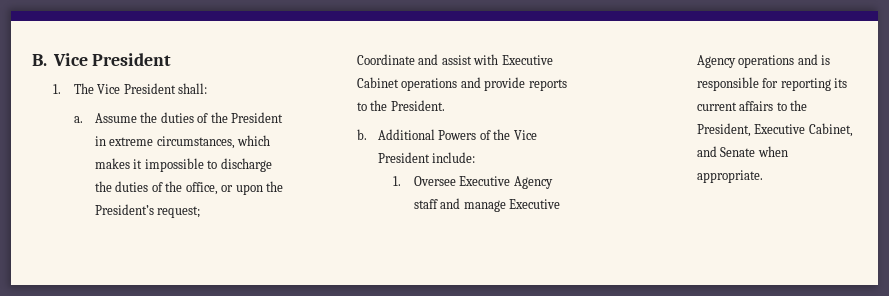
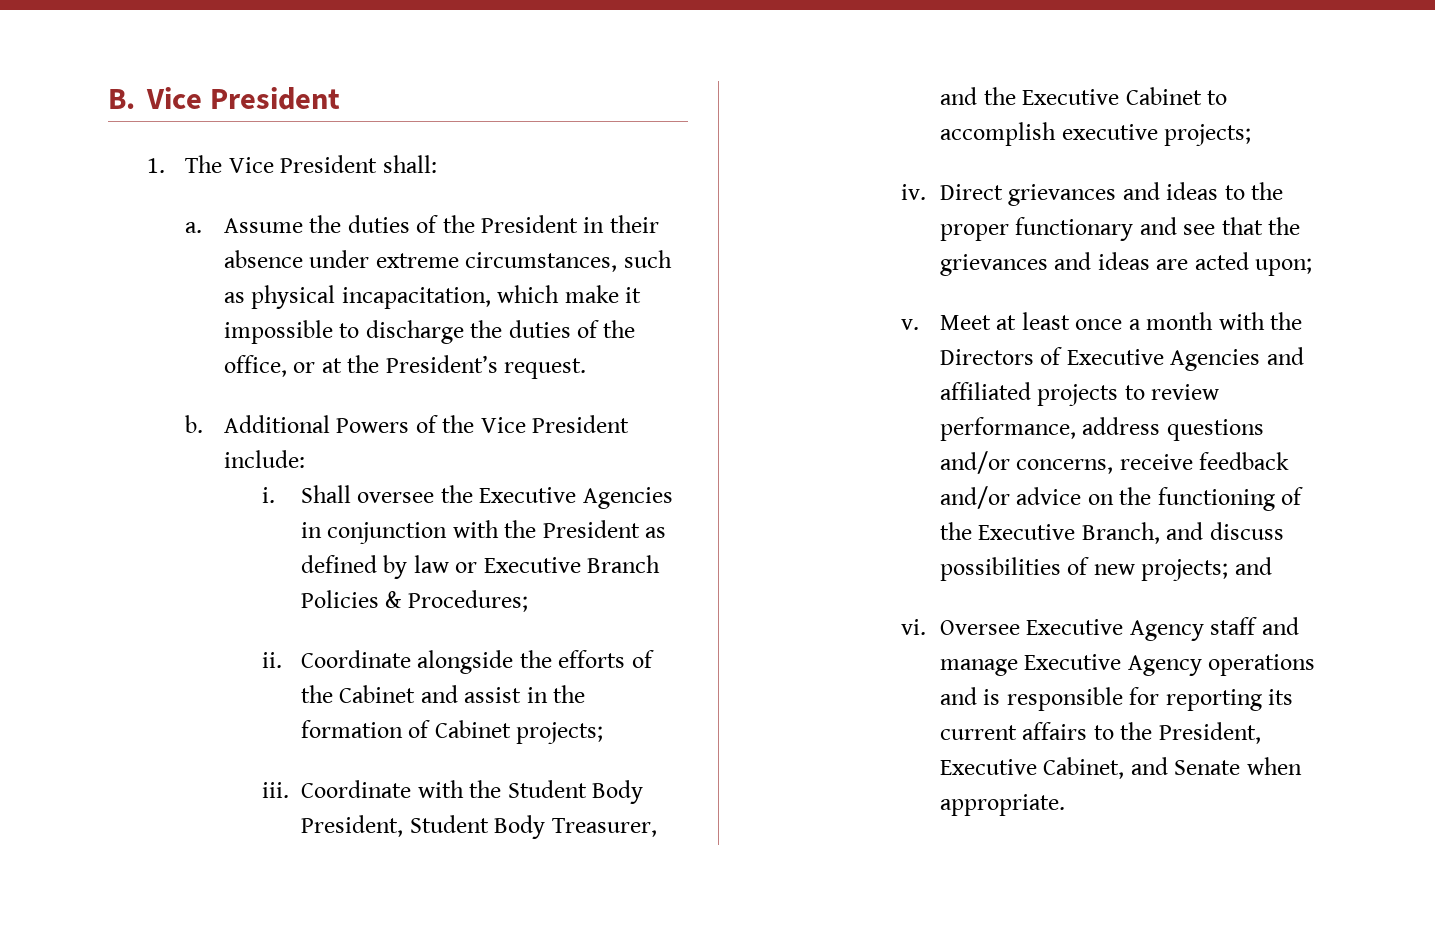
[109,135,271,149] [94,158,130,169] extreme circumstances, which makes -> [609,215,659,233] [223,250,672,272] [223,285,619,309] their absence under extreme circumstances, such as physical incapacitation, which make
[235,184,263,195] upon -> [321,358,342,373] at
[157,206,201,218] [356,54,553,65] [356,77,567,91] [356,100,445,111] request; // Coordinate and assist with Executive Cabinet operations and provide reports to the President. -> [504,358,587,379] request.
[392,176,401,186] 1. -> [262,485,673,509] [300,520,667,544] [300,555,661,579] [300,590,528,612] [262,650,654,674] [300,685,586,703] [300,720,604,744] [262,780,644,804] [301,815,657,839] [940,87,1228,105] [940,122,1252,146] [901,182,1284,206] [939,217,1301,241] [939,252,1313,276] [901,312,1303,330] [939,347,1304,371] [939,382,1220,406] [939,417,1264,441] [939,451,1290,474] [939,486,1304,511] [939,522,1284,544] [939,557,1272,581] [901,619,927,635] i. Shall oversee the Executive Agencies in conjunction with the President as defined by law or Executive Branch Policies & Procedures; // ii. Coordinate alongside the efforts of the Cabinet and assist in the formation of Cabinet projects; // iii. Coordinate with the Student Body President, Student Body Treasurer, and the Executive Cabinet to accomplish executive projects; // iv. Direct grievances and ideas to the proper functionary and see that the grievances and ideas are acted upon; // v. Meet at least once a month with the Directors of Executive Agencies and affiliated projects to review performance, address questions and/or concerns, receive feedback and/or advice on the functioning of the Executive Branch, and discuss possibilities of new projects; and // vi.

